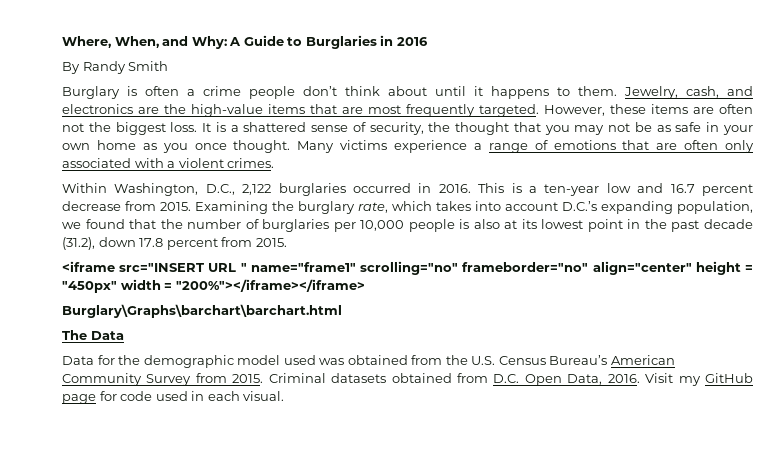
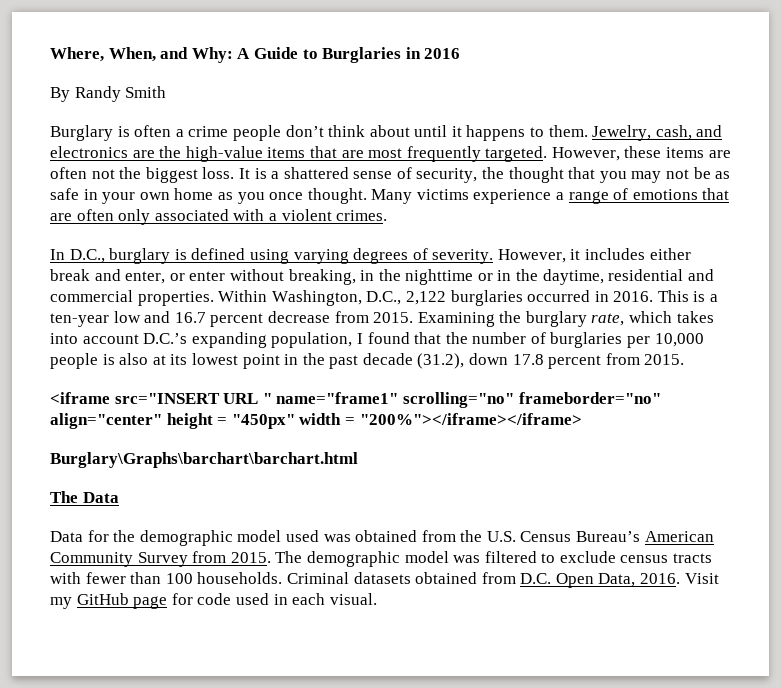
(275, 163) none -> [50,248,691,264] [50,269,714,285] [50,290,214,306] In D.C., burglary is defined using varying degrees of severity. However, it includes either break and enter, or enter without breaking, in the nighttime or in the daytime, residential and commercial properties.
[62,222,81,229] we -> [356,333,363,344] I
(264, 378) none -> [275,551,713,567] [50,572,283,584] The demographic model was filtered to exclude census tracts with fewer than 100 households.

